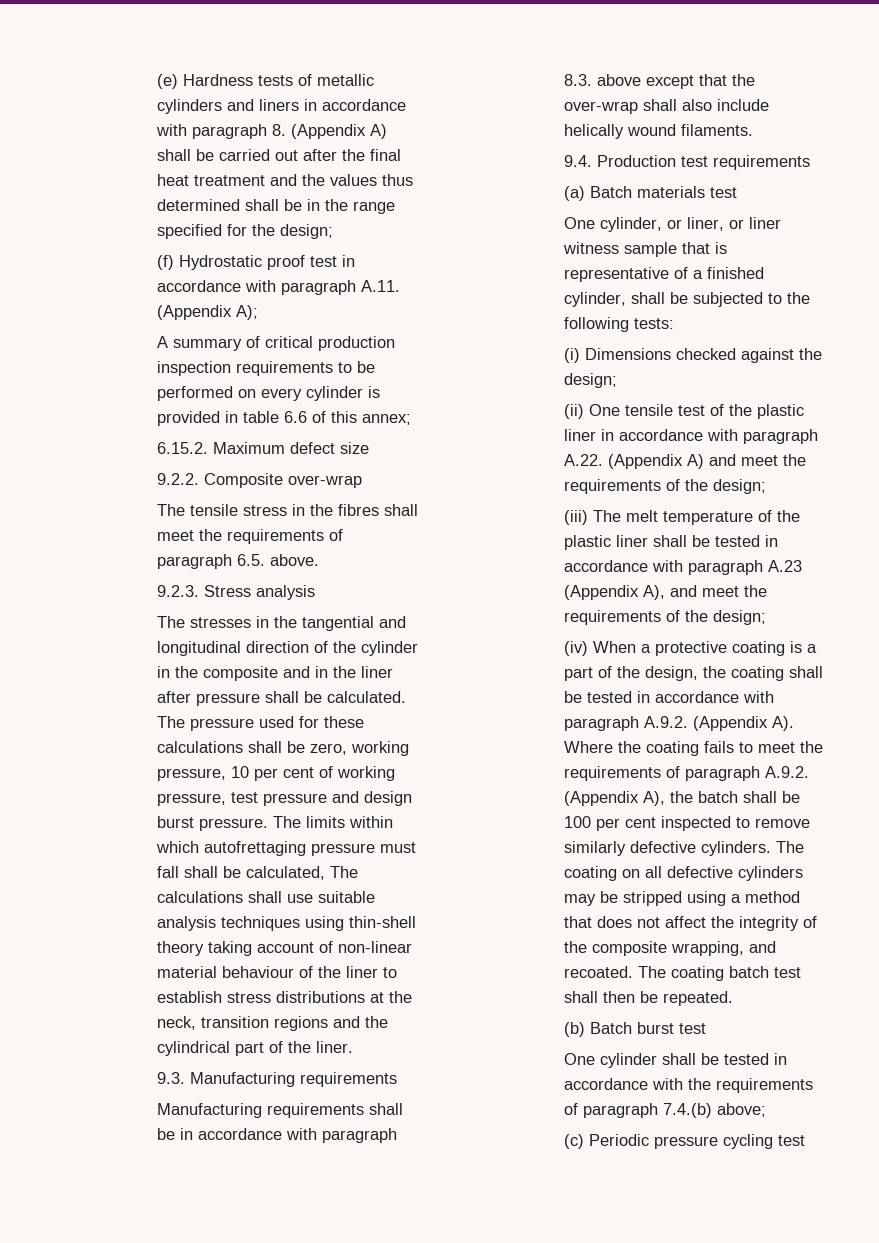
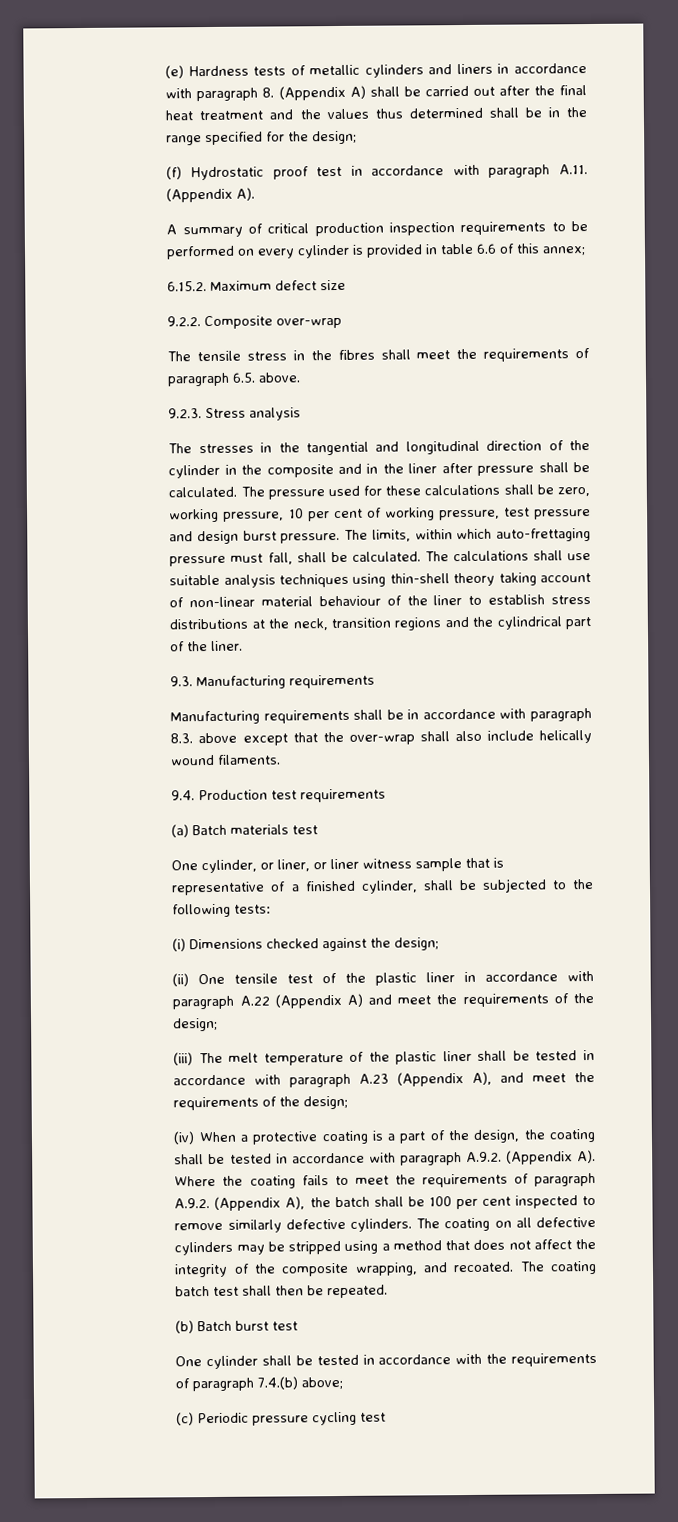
[235,305,258,320] A); -> [236,187,256,201] A).
[305,816,345,828] limits -> [371,529,411,542] limits,
[203,841,306,856] autofrettaging -> [496,528,592,542] auto-frettaging
[156,866,325,880] fall shall be calculated, -> [267,551,421,565] fall, shall be calculated.
[563,454,603,466] A.22. -> [239,995,270,1006] A.22

